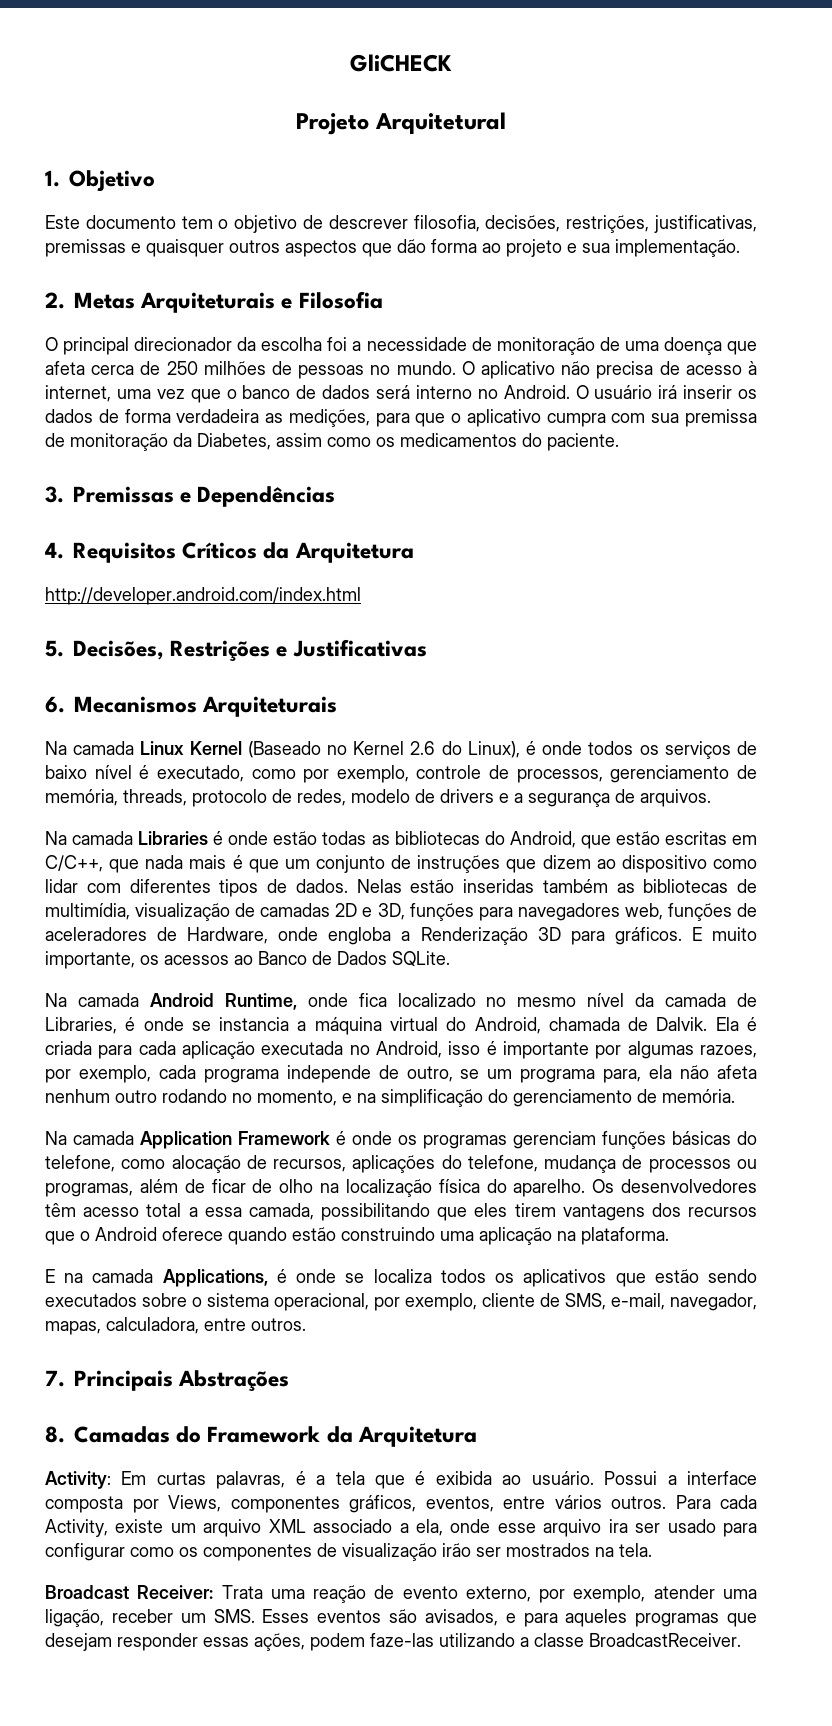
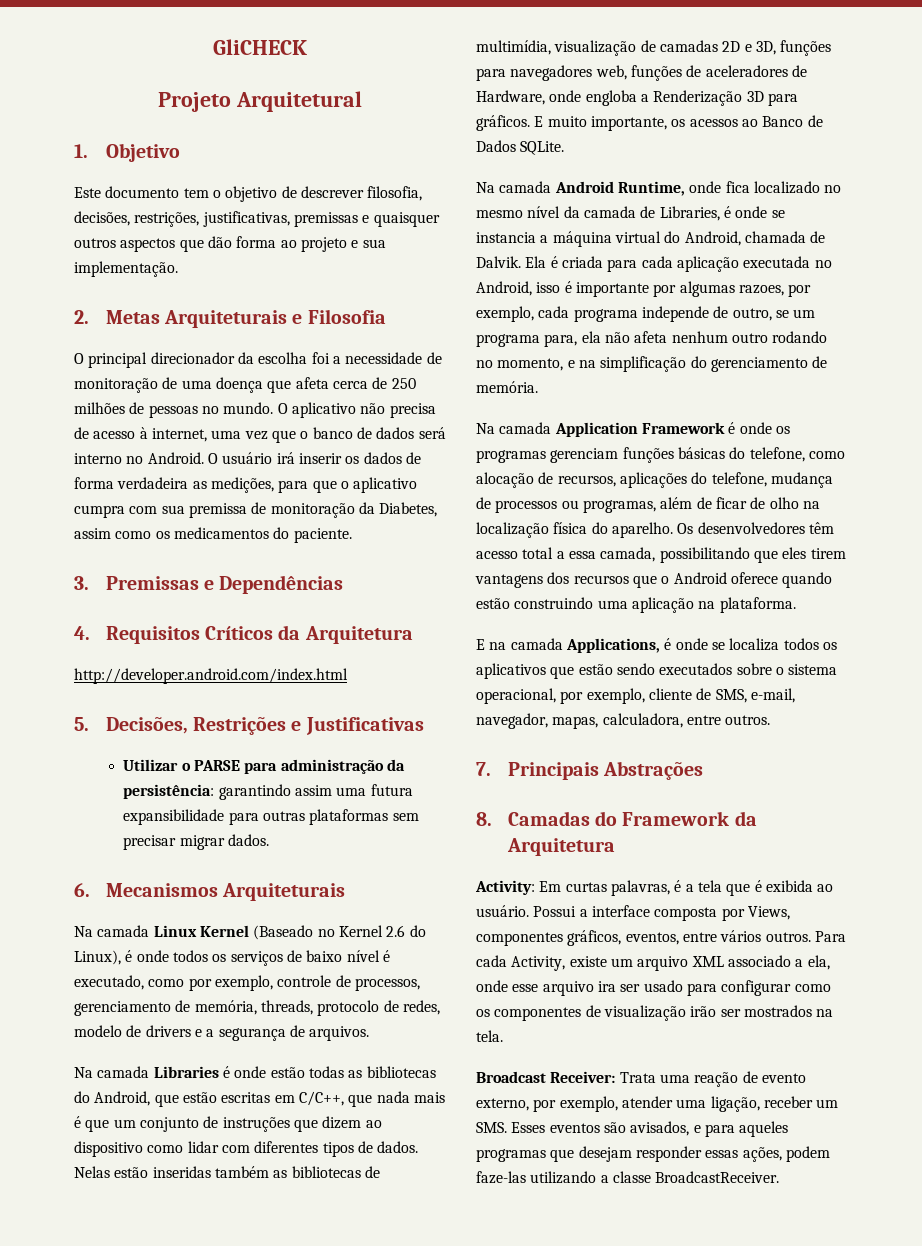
(427, 648) none -> [123,759,405,774] [123,784,413,800] [123,809,419,825] [123,834,269,850] // Utilizar o PARSE para administração da persistência: garantindo assim uma futura expansibilidade para outras plataformas sem precisar migrar dados.

